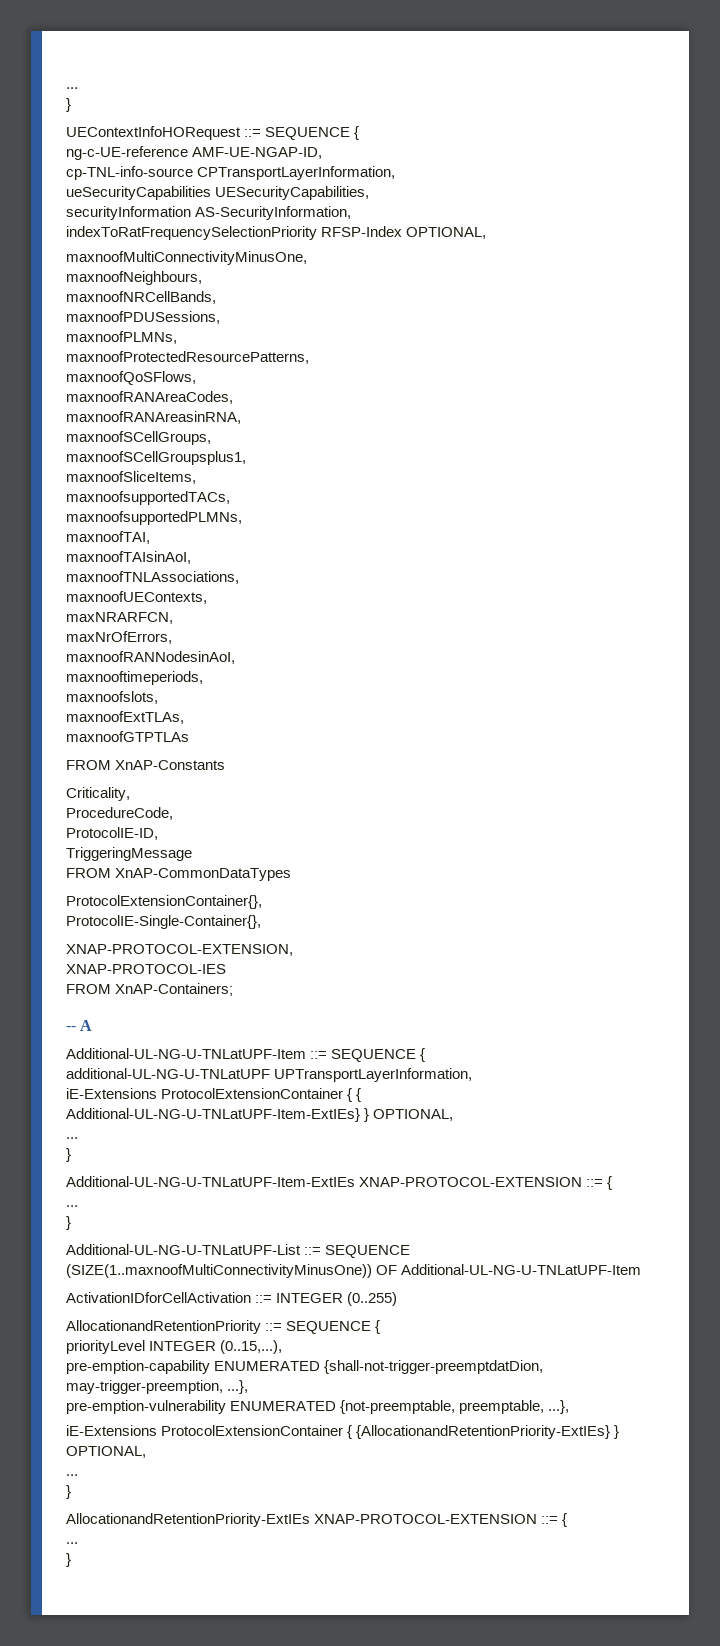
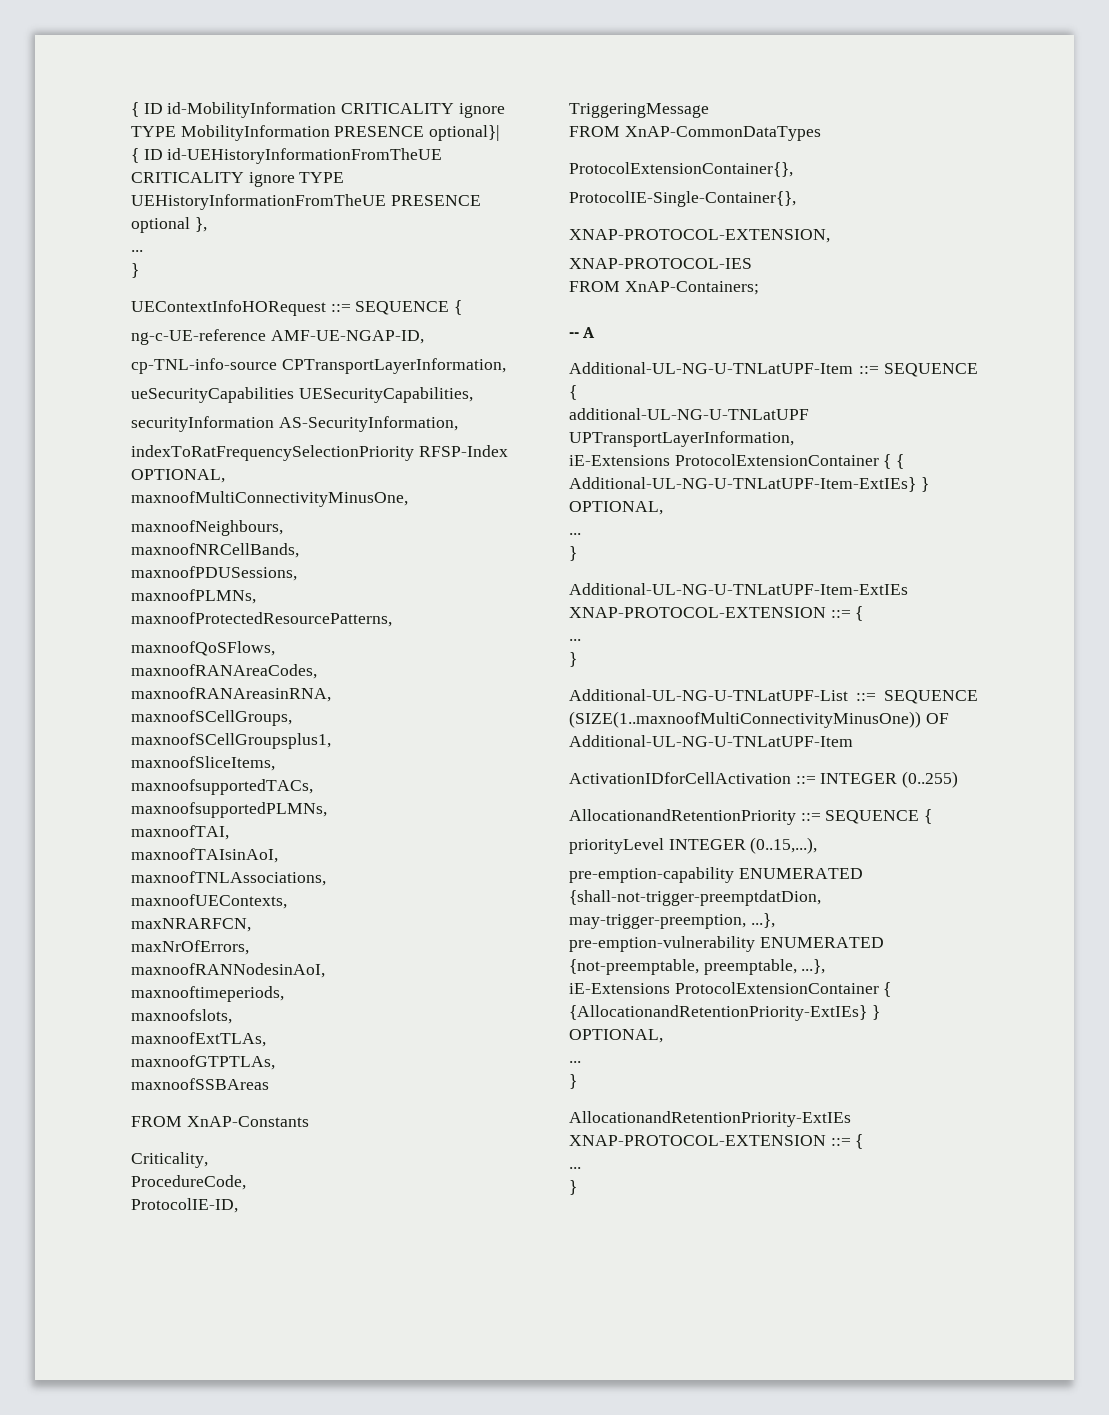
(66, 88) none -> [131,102,505,118] [131,125,501,141] [131,148,443,164] [131,172,345,187] [131,194,481,210] [131,217,207,233] { ID id-MobilityInformation CRITICALITY ignore TYPE MobilityInformation PRESENCE optional}| // { ID id-UEHistoryInformationFromTheUE CRITICALITY ignore TYPE UEHistoryInformationFromTheUE PRESENCE optional }, //
[66,731,189,742] maxnoofGTPTLAs -> [131,1055,275,1070] [131,1078,269,1090] maxnoofGTPTLAs, // maxnoofSSBAreas

